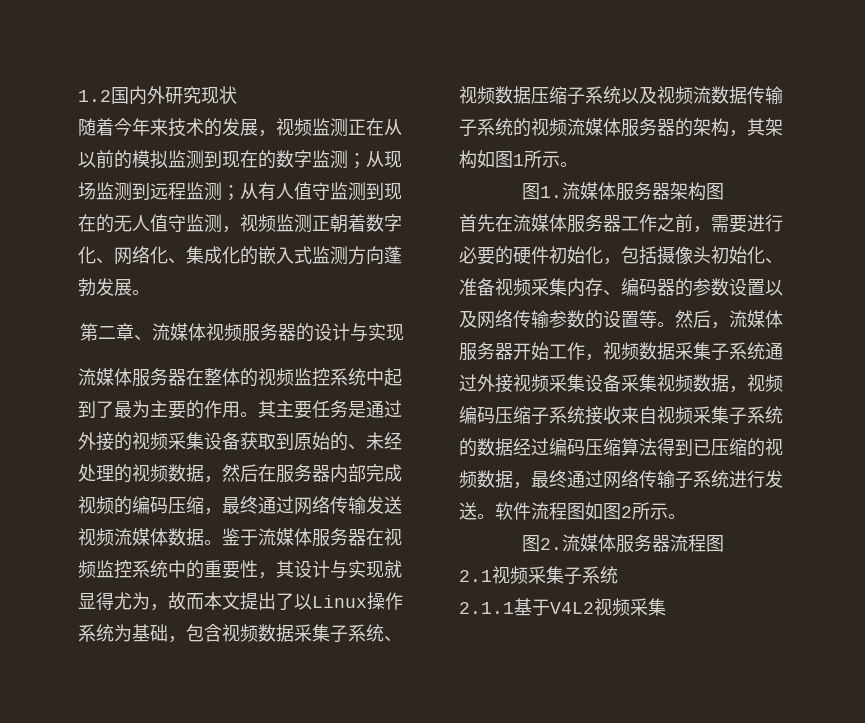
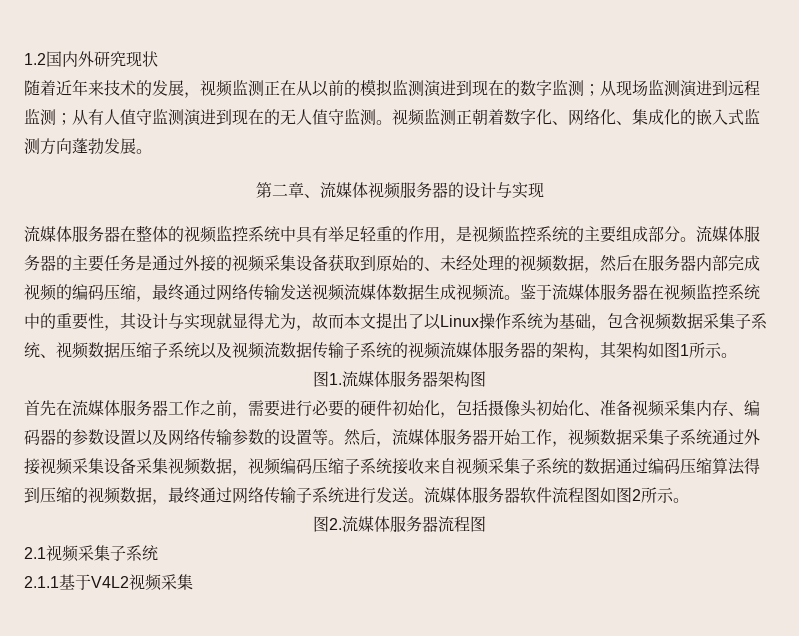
[114,118,132,136] 今 -> [56,80,72,96] 近
(204, 159) none -> [424,80,456,97] 演进
(132, 191) none -> [680,80,712,97] 演进
(366, 191) none -> [184,109,216,126] 演进
[222,226,240,233] ， -> [376,120,392,125] 。
[384,368,402,386] [78,400,276,419] 起到了最为主要的作用。其 -> [296,225,760,244] [24,255,72,271] 具有举足轻重的作用，是视频监控系统的主要组成部分。流媒体服务器的
(204, 537) none -> [424,284,504,301] 生成视频流
[513,438,531,456] 经 -> [616,458,632,474] 通
[693,439,711,456] 已 -> (40, 495) none
(495, 516) none -> [424,487,520,503] 流媒体服务器

